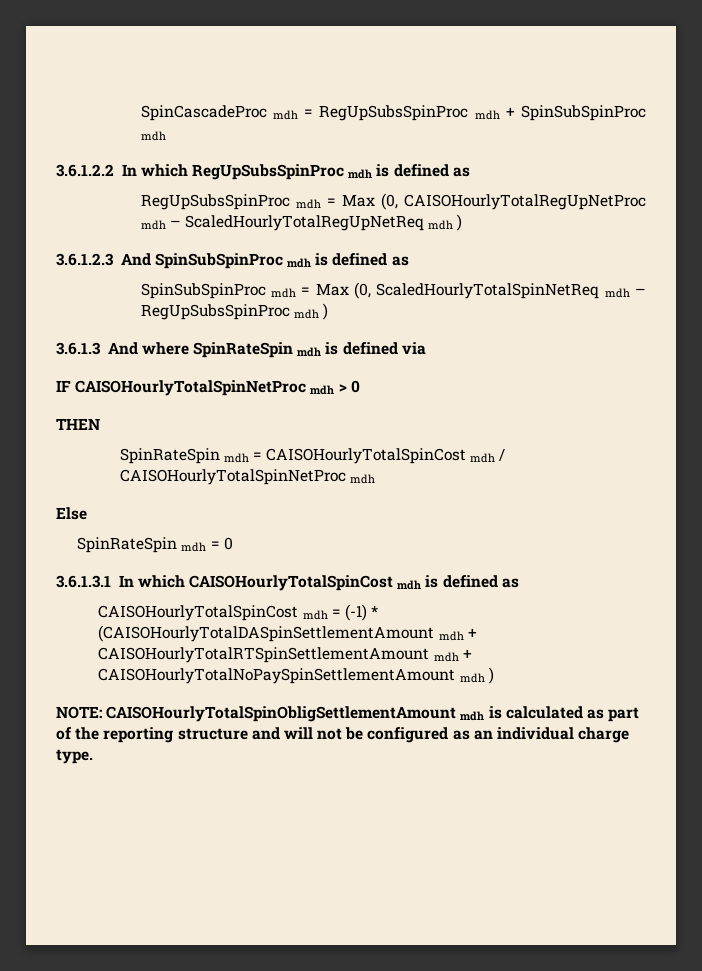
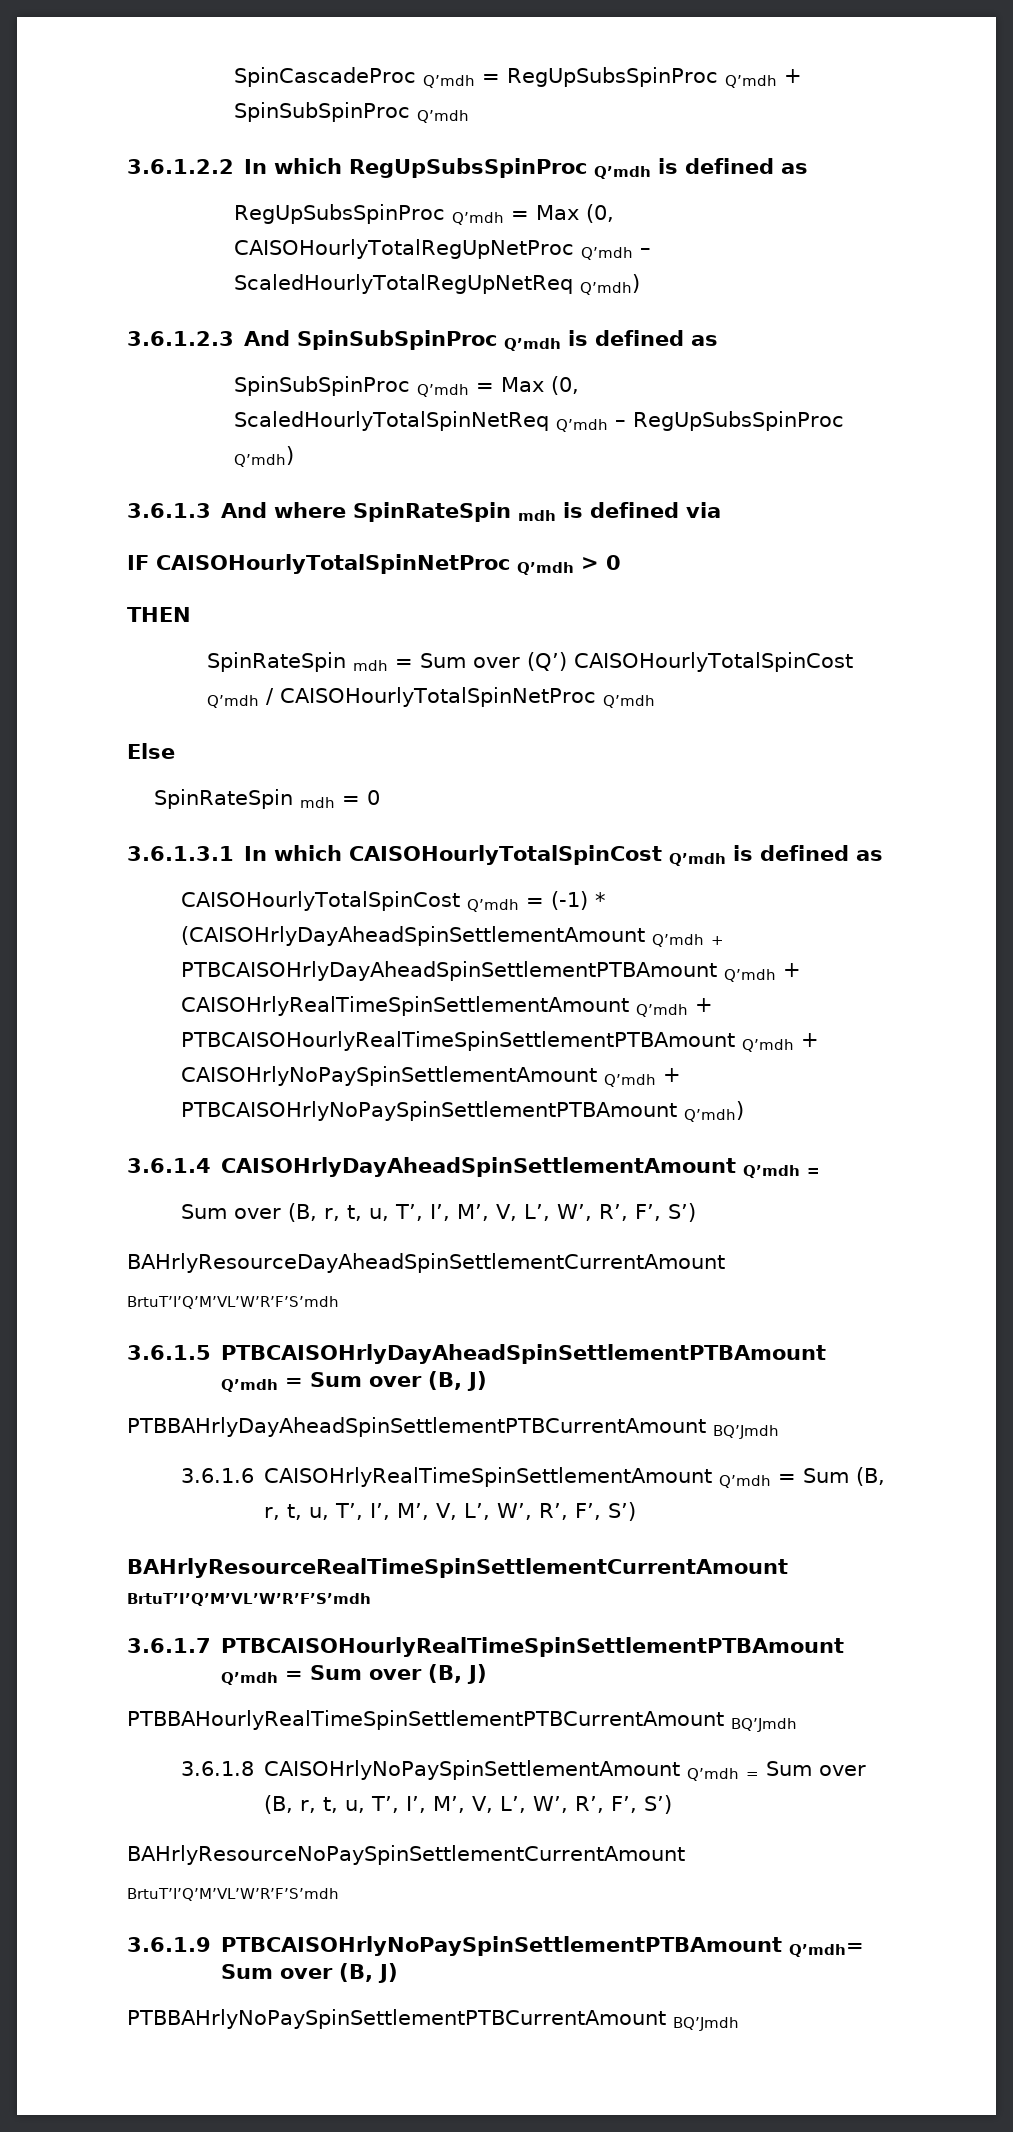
[272,110,298,120] mdh -> [423,75,476,88] Q’mdh
[474,110,500,120] mdh -> [725,75,778,88] Q’mdh
[140,131,166,141] mdh -> [417,110,470,123] Q’mdh
[348,169,373,179] mdh -> [594,166,652,179] Q’mdh
[295,199,321,209] mdh -> [452,212,505,225] Q’mdh
[140,220,166,230] mdh -> [581,247,634,260] Q’mdh
[428,214,463,231] mdh ) -> [580,274,641,295] Q’mdh)
[287,258,312,268] mdh -> [504,338,562,351] Q’mdh
[271,288,297,298] mdh -> [417,384,470,397] Q’mdh
[604,288,630,298] mdh -> [556,419,609,432] Q’mdh
[293,303,329,320] mdh ) -> [234,446,295,467] Q’mdh)
[310,385,335,395] mdh -> [516,562,574,575] Q’mdh
[266,448,496,464] CAISOHourlyTotalSpinCost mdh -> [420,652,854,672] [207,695,260,708] Sum over (Q’) CAISOHourlyTotalSpinCost Q’mdh
[349,474,375,484] mdh -> [603,695,656,708] Q’mdh
[397,580,422,590] mdh -> [669,853,727,866] Q’mdh
[302,610,328,620] mdh -> [466,899,519,912] Q’mdh
[98,625,477,642] [98,647,472,663] [98,667,494,684] [56,706,640,722] [56,727,630,743] [56,749,93,764] (CAISOHourlyTotalDASpinSettlementAmount mdh + CAISOHourlyTotalRTSpinSettlementAmount mdh + CAISOHourlyTotalNoPaySpinSettlementAmount mdh ) // NOTE: CAISOHourlyTotalSpinObligSettlementAmount mdh is calculated as part of the reporting structure and will not be configured as an individual charge type. -> [180,926,724,947] [180,961,801,982] [180,996,713,1017] [180,1031,819,1052] [180,1066,681,1087] [180,1101,744,1122] [127,1157,821,1178] [180,1203,696,1222] [127,1253,725,1273] [127,1296,339,1309] [127,1344,827,1364] [221,1371,488,1392] [127,1417,779,1439] [180,1467,885,1488] [263,1502,636,1521] [127,1558,788,1578] [127,1593,371,1606] [127,1637,845,1657] [221,1664,488,1685] [127,1710,797,1732] [180,1760,866,1781] [263,1795,672,1814] [127,1845,685,1865] [127,1888,339,1901] [127,1936,865,1957] [221,1963,399,1983] [127,2009,739,2031] (CAISOHrlyDayAheadSpinSettlementAmount Q’mdh + PTBCAISOHrlyDayAheadSpinSettlementPTBAmount Q’mdh + CAISOHrlyRealTimeSpinSettlementAmount Q’mdh + PTBCAISOHourlyRealTimeSpinSettlementPTBAmount Q’mdh + CAISOHrlyNoPaySpinSettlementAmount Q’mdh + PTBCAISOHrlyNoPaySpinSettlementPTBAmount Q’mdh) // 3.6.1.4 CAISOHrlyDayAheadSpinSettlementAmount Q’mdh = // Sum over (B, r, t, u, T’, I’, M’, V, L’, W’, R’, F’, S’) // BAHrlyResourceDayAheadSpinSettlementCurrentAmount BrtuT’I’Q’M’VL’W’R’F’S’mdh // 3.6.1.5 PTBCAISOHrlyDayAheadSpinSettlementPTBAmount Q’mdh = Sum over (B, J) // PTBBAHrlyDayAheadSpinSettlementPTBCurrentAmount BQ’Jmdh // 3.6.1.6 CAISOHrlyRealTimeSpinSettlementAmount Q’mdh = Sum (B, r, t, u, T’, I’, M’, V, L’, W’, R’, F’, S’) // BAHrlyResourceRealTimeSpinSettlementCurrentAmount BrtuT’I’Q’M’VL’W’R’F’S’mdh // 3.6.1.7 PTBCAISOHourlyRealTimeSpinSettlementPTBAmount Q’mdh = Sum over (B, J) // PTBBAHourlyRealTimeSpinSettlementPTBCurrentAmount BQ’Jmdh // 3.6.1.8 CAISOHrlyNoPaySpinSettlementAmount Q’mdh = Sum over (B, r, t, u, T’, I’, M’, V, L’, W’, R’, F’, S’) // BAHrlyResourceNoPaySpinSettlementCurrentAmount BrtuT’I’Q’M’VL’W’R’F’S’mdh // 3.6.1.9 PTBCAISOHrlyNoPaySpinSettlementPTBAmount Q’mdh= Sum over (B, J) // PTBBAHrlyNoPaySpinSettlementPTBCurrentAmount BQ’Jmdh

